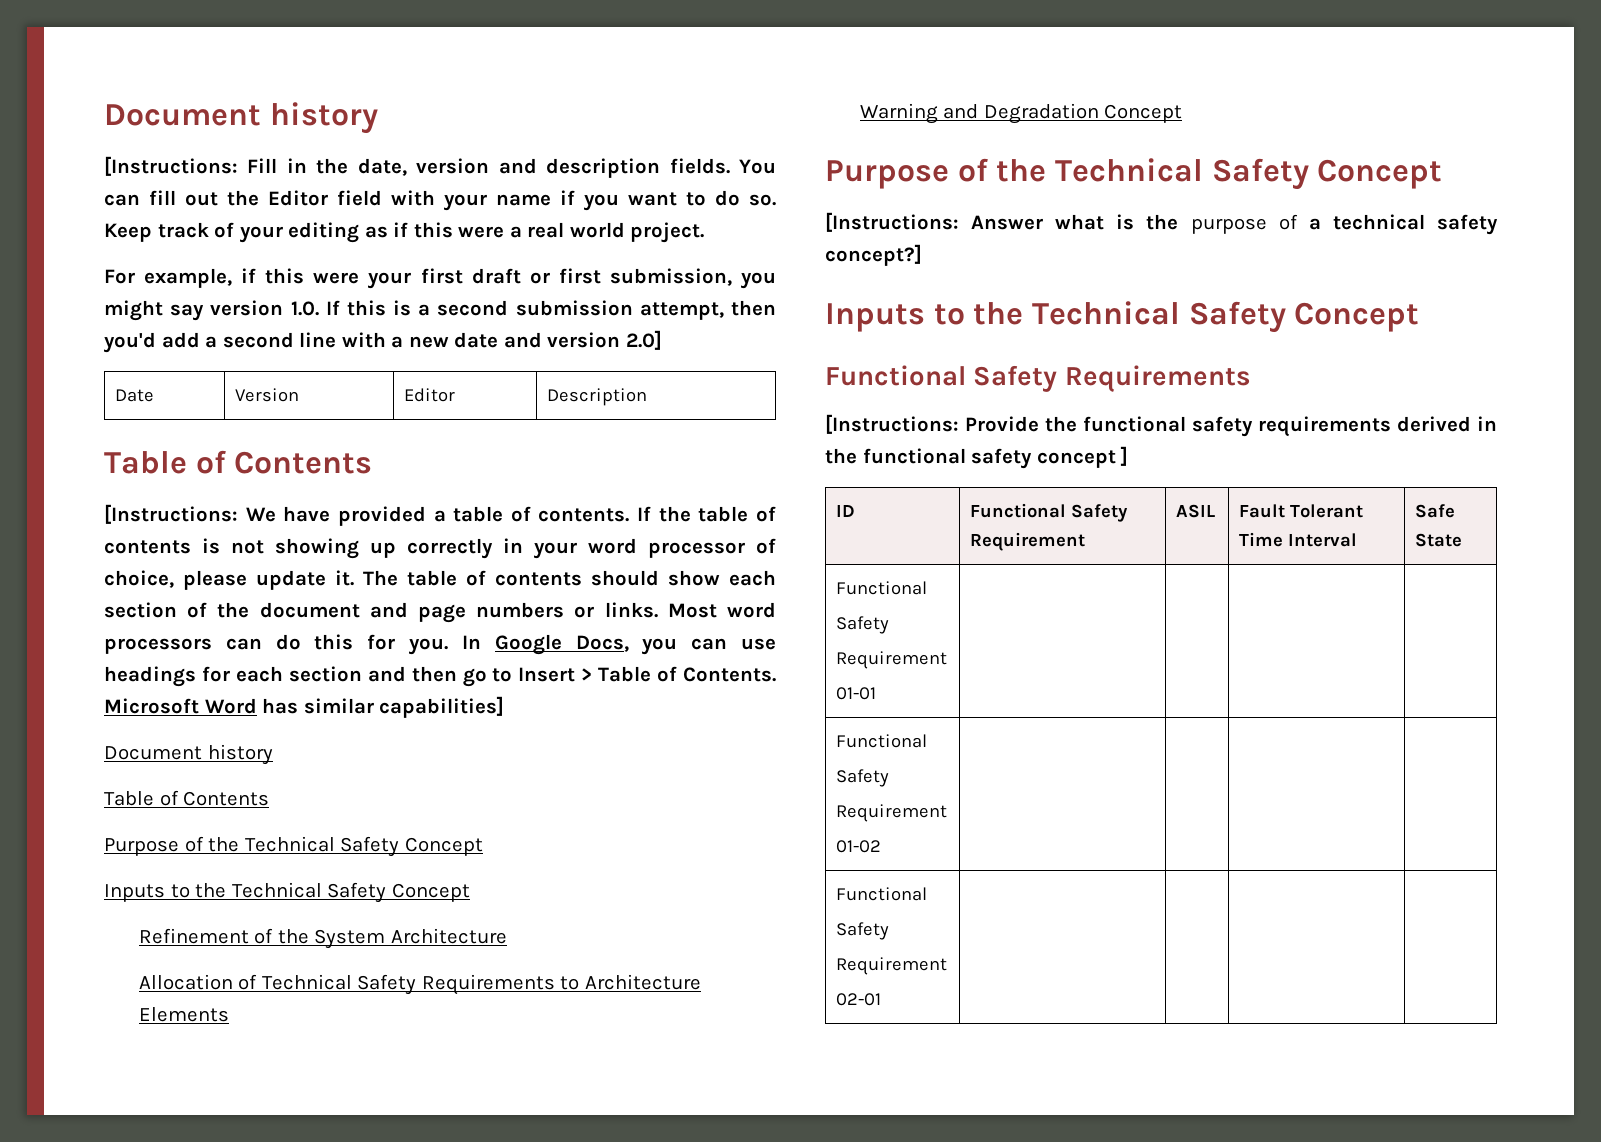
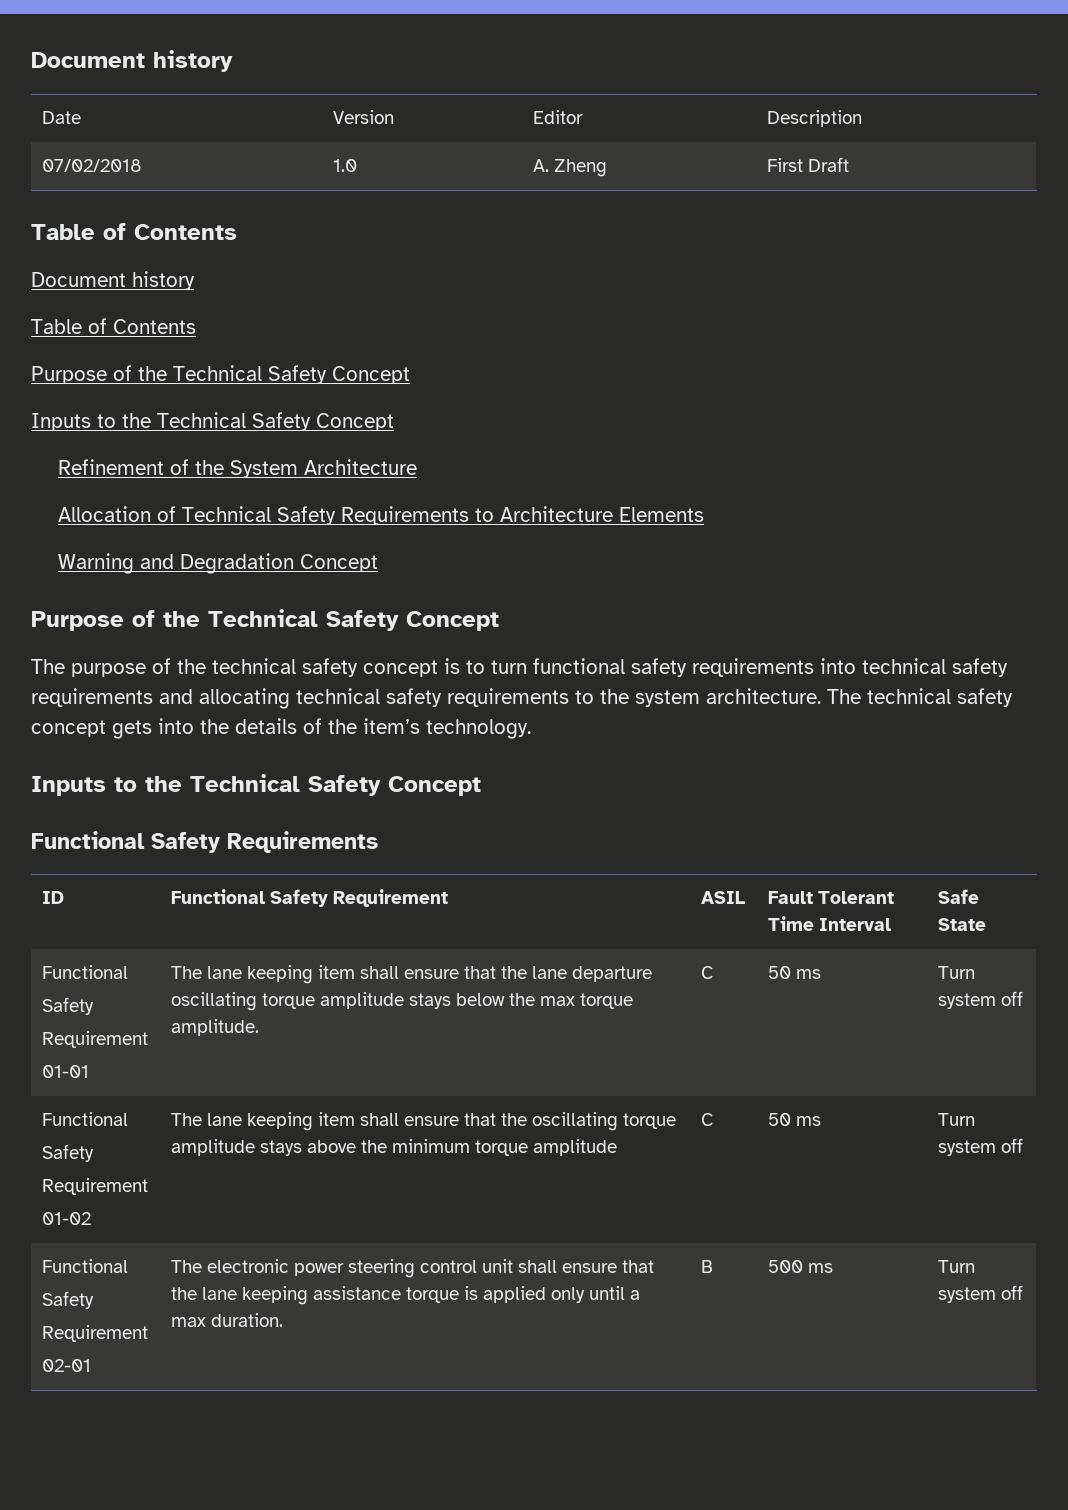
[104,102,378,134] [104,156,777,178] [104,190,776,211] [104,222,705,243] [104,268,776,289] [104,300,776,321] [104,330,662,353] [115,389,155,402] [235,388,300,402] [404,388,456,402] [547,388,648,406] [104,450,373,474] [104,504,776,526] [104,538,776,559] [104,570,776,590] [104,602,776,623] [104,634,777,655] [104,666,776,687] [104,696,505,718] Document history // [Instructions: Fill in the date, version and description fields. You can fill out the Editor field with your name if you want to do so. Keep track of your editing as if this were a real world project. // For example, if this were your first draft or first submission, you might say version 1.0. If this is a second submission attempt, then you'd add a second line with a new date and version 2.0] // Date | Version | Editor | Description // Table of Contents // [Instructions: We have provided a table of contents. If the table of contents is not showing up correctly in your word processor of choice, please update it. The table of contents should show each section of the document and page numbers or links. Most word processors can do this for you. In Google Docs, you can use headings for each section and then go to Insert > Table of Contents. Microsoft Word has similar capabilities] -> [31,50,233,72] [42,111,82,124] [333,110,395,124] [533,110,584,124] [767,110,863,127] [42,159,143,172] [333,159,358,172] [533,159,608,177] [767,157,850,172] [31,223,237,240] Document history // Date | Version | Editor | Description // 07/02/2018 | 1.0 | A. Zheng | First Draft // Table of Contents
[825,212,1179,232] [Instructions: Answer what is the -> [31,659,65,674] The
[1308,214,1499,235] [825,244,922,266] a technical safety concept?] -> [177,658,1008,677] [31,688,1013,709] [31,718,531,739] the technical safety concept is to turn functional safety requirements into technical safety requirements and allocating technical safety requirements to the system architecture. The technical safety concept gets into the details of the item’s technology.
[825,414,1497,437] [825,446,1129,469] // [Instructions: Provide the functional safety requirements derived in the functional safety concept ] -> (378, 842) none
[836,734,928,748] [836,769,890,787] [836,804,948,822] [836,840,882,853] [836,887,928,901] [836,922,890,940] [836,957,948,975] [836,993,882,1006] | | | // Functional // Safety // Requirement // 01-02 | | | | // Functional // Safety // Requirement // 02-01 | | | | -> [171,965,653,984] [171,992,634,1011] [171,1019,260,1036] [701,966,714,979] [768,966,822,979] [938,966,976,979] [938,991,1024,1009] [42,1112,129,1126] [42,1144,95,1162] [42,1178,149,1195] [42,1212,92,1225] [171,1112,677,1131] [171,1139,618,1156] [701,1113,714,1126] [768,1113,822,1126] [938,1113,976,1126] [938,1138,1024,1156] [42,1259,129,1273] [42,1291,95,1309] [42,1325,149,1342] [42,1359,92,1372] [171,1259,655,1278] [171,1286,641,1305] [171,1313,284,1327] [701,1260,714,1273] [768,1260,834,1273] [938,1260,976,1273] [938,1285,1024,1303] The lane keeping item shall ensure that the lane departure oscillating torque amplitude stays below the max torque amplitude. | C | 50 ms | Turn system off // Functional // Safety // Requirement // 01-02 | The lane keeping item shall ensure that the oscillating torque amplitude stays above the minimum torque amplitude | C | 50 ms | Turn system off // Functional // Safety // Requirement // 02-01 | The electronic power steering control unit shall ensure that the lane keeping assistance torque is applied only until a max duration. | B | 500 ms | Turn system off

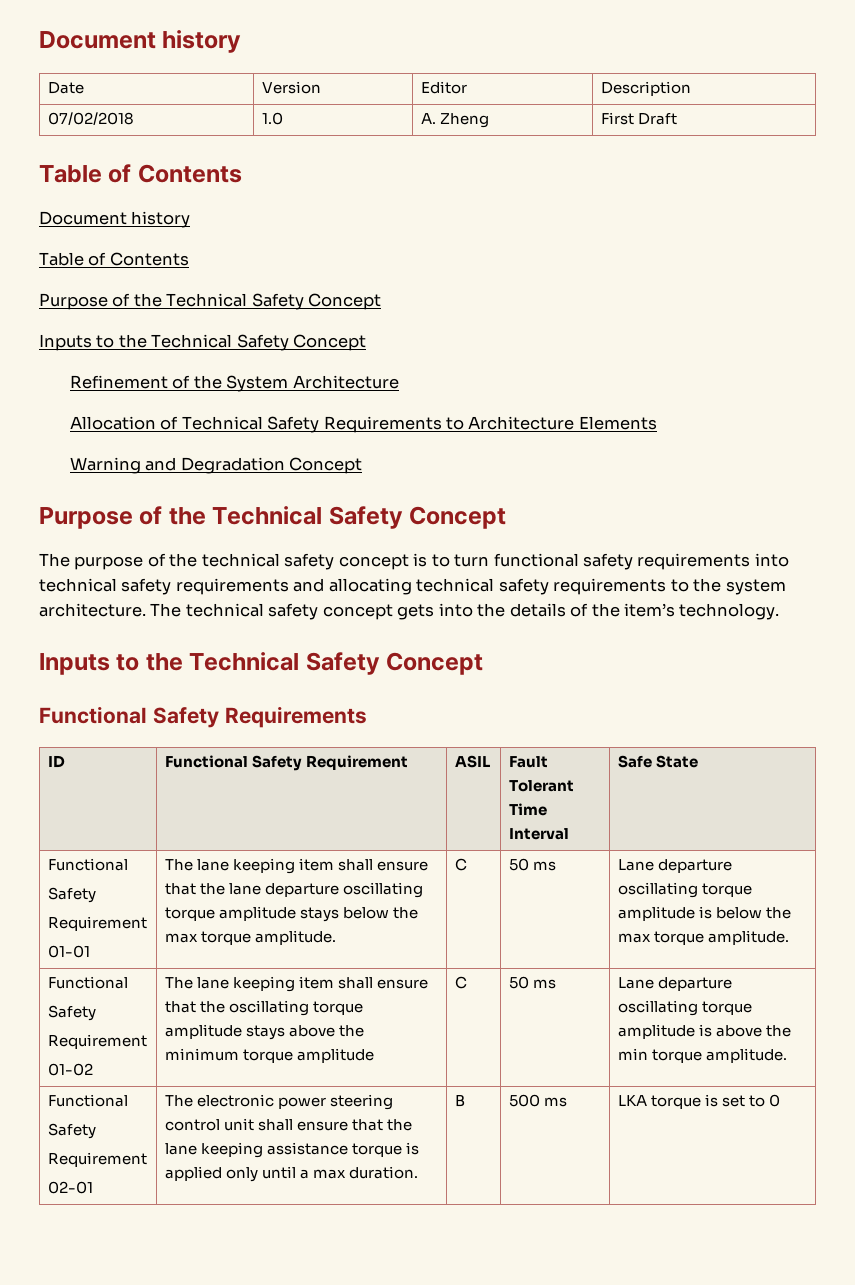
[938,966,976,979] [938,991,1024,1009] Turn system off -> [617,859,732,873] [617,882,752,898] [617,906,791,921] [617,930,789,945] Lane departure oscillating torque amplitude is below the max torque amplitude.
[938,1113,976,1126] [938,1138,1024,1156] Turn system off -> [617,977,732,991] [617,1000,752,1016] [617,1024,791,1039] [617,1048,787,1063] Lane departure oscillating torque amplitude is above the min torque amplitude.
[938,1260,976,1273] [938,1285,1024,1303] Turn system off -> [617,1094,781,1109] LKA torque is set to 0

